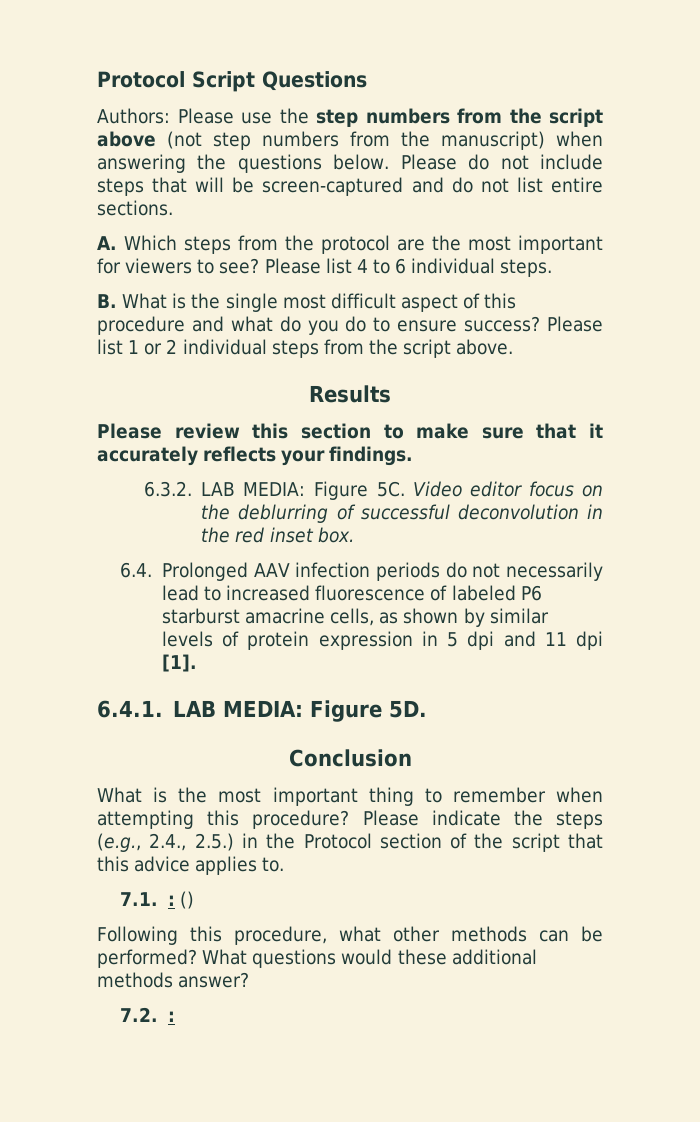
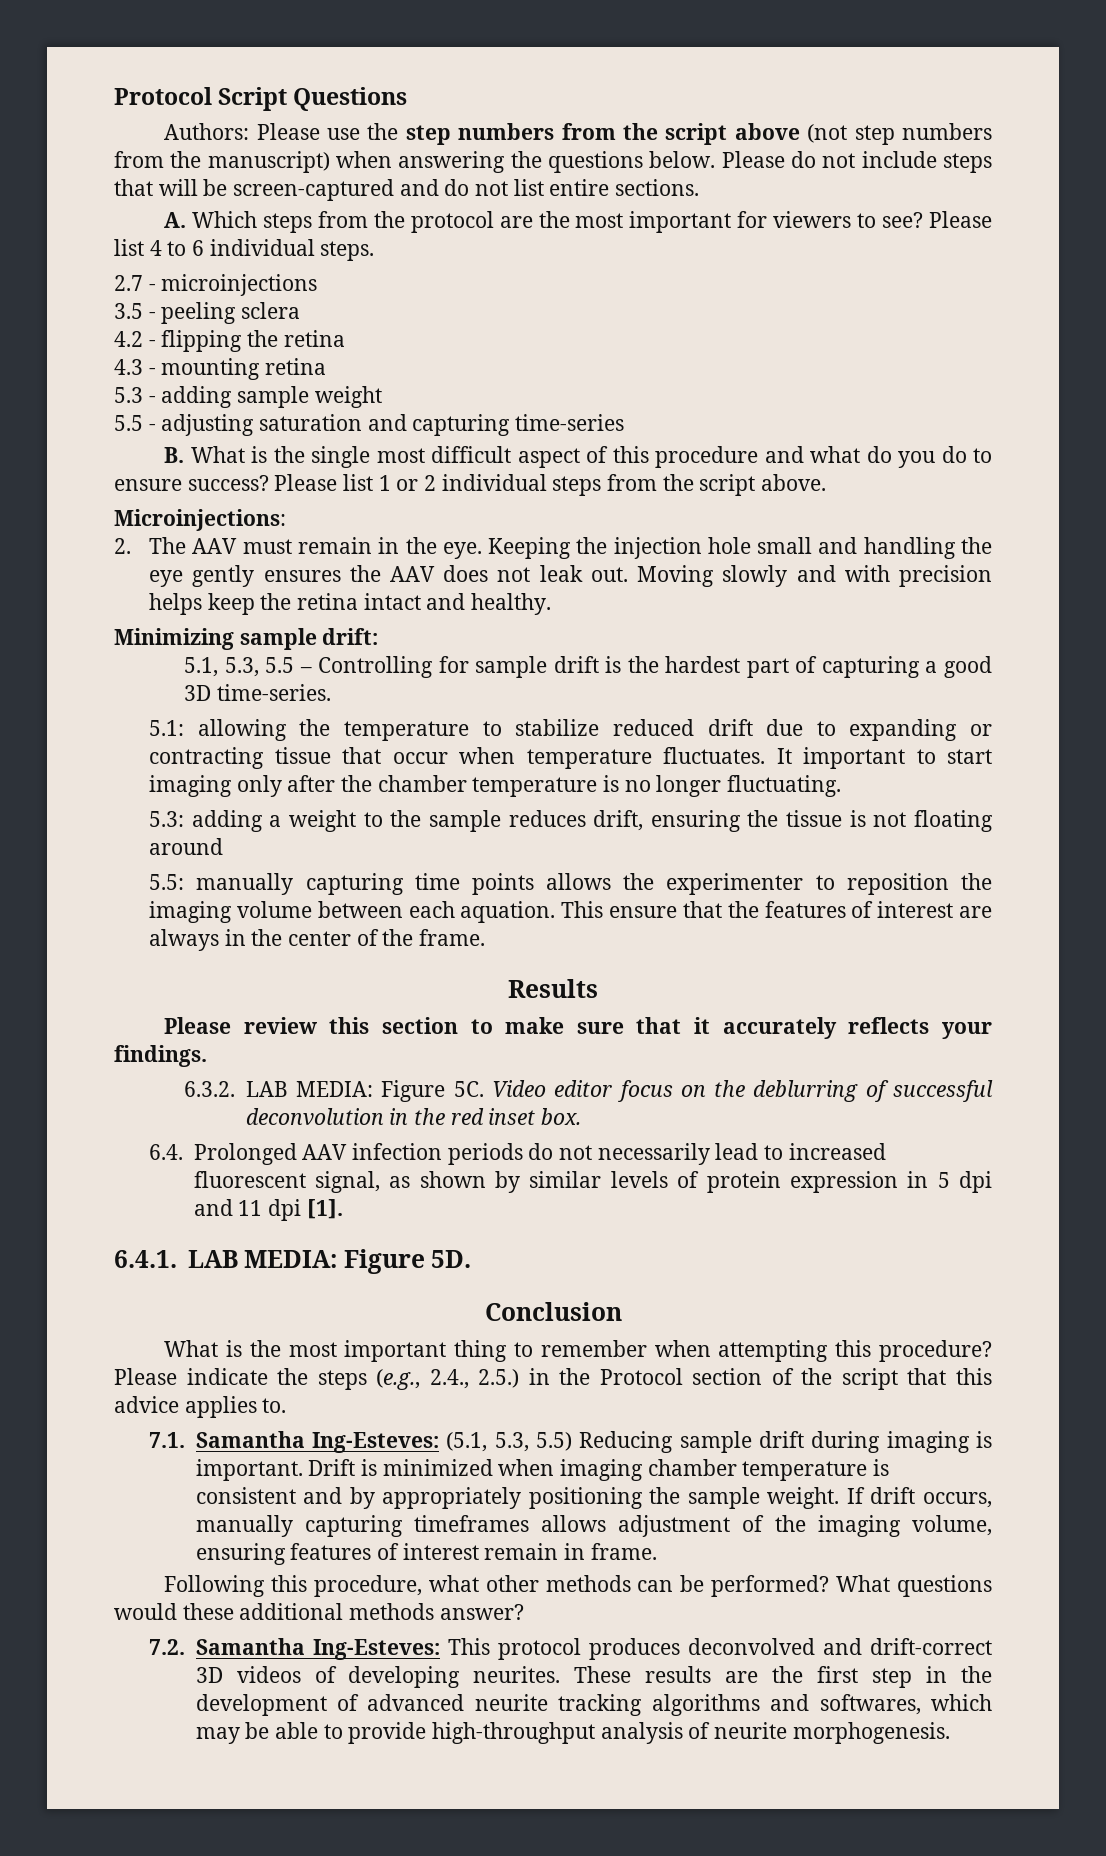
(553, 268) none -> [114,274,318,296] [114,302,301,324] [114,330,345,352] [114,358,327,380] [114,386,382,408] [114,414,625,436] // 2.7 - microinjections // 3.5 - peeling sclera // 4.2 - flipping the retina // 4.3 - mounting retina // 5.3 - adding sample weight // 5.5 - adjusting saturation and capturing time-series
(514, 347) none -> [114,509,286,531] [114,537,992,559] [149,565,992,587] [149,593,552,615] [114,628,379,650] [184,656,992,678] [184,684,331,701] [149,719,992,741] [149,747,992,769] [149,775,842,797] [149,810,993,832] [149,838,224,855] [149,873,992,895] [149,901,993,923] [149,929,486,951] // Microinjections: // 2. The AAV must remain in the eye. Keeping the injection hole small and handling the eye gently ensures the AAV does not leak out. Moving slowly and with precision helps keep the retina intact and healthy. // Minimizing sample drift: // 5.1, 5.3, 5.5 – Controlling for sample drift is the hardest part of capturing a good 3D time-series. // 5.1: allowing the temperature to stabilize reduced drift due to expanding or contracting tissue that occur when temperature fluctuates. It important to start imaging only after the chamber temperature is no longer fluctuating. // 5.3: adding a weight to the sample reduces drift, ensuring the tissue is not floating around // 5.5: manually capturing time points allows the experimenter to reposition the imaging volume between each aquation. This ensure that the features of interest are always in the center of the frame.
[315,585,542,601] [161,608,375,626] fluorescence of labeled P6 starburst amacrine cells, -> [193,1171,380,1193] fluorescent signal,
[167,891,195,909] : () -> [195,1431,992,1453] [195,1459,889,1481] [195,1487,993,1509] [195,1515,992,1537] [195,1543,657,1565] Samantha Ing-Esteves: (5.1, 5.3, 5.5) Reducing sample drift during imaging is important. Drift is minimized when imaging chamber temperature is consistent and by appropriately positioning the sample weight. If drift occurs, manually capturing timeframes allows adjustment of the imaging volume, ensuring features of interest remain in frame.
[167,1011,175,1022] : -> [195,1638,993,1660] [195,1666,993,1688] [195,1694,992,1716] [195,1722,950,1744] Samantha Ing-Esteves: This protocol produces deconvolved and drift-correct 3D videos of developing neurites. These results are the first step in the development of advanced neurite tracking algorithms and softwares, which may be able to provide high-throughput analysis of neurite morphogenesis.

